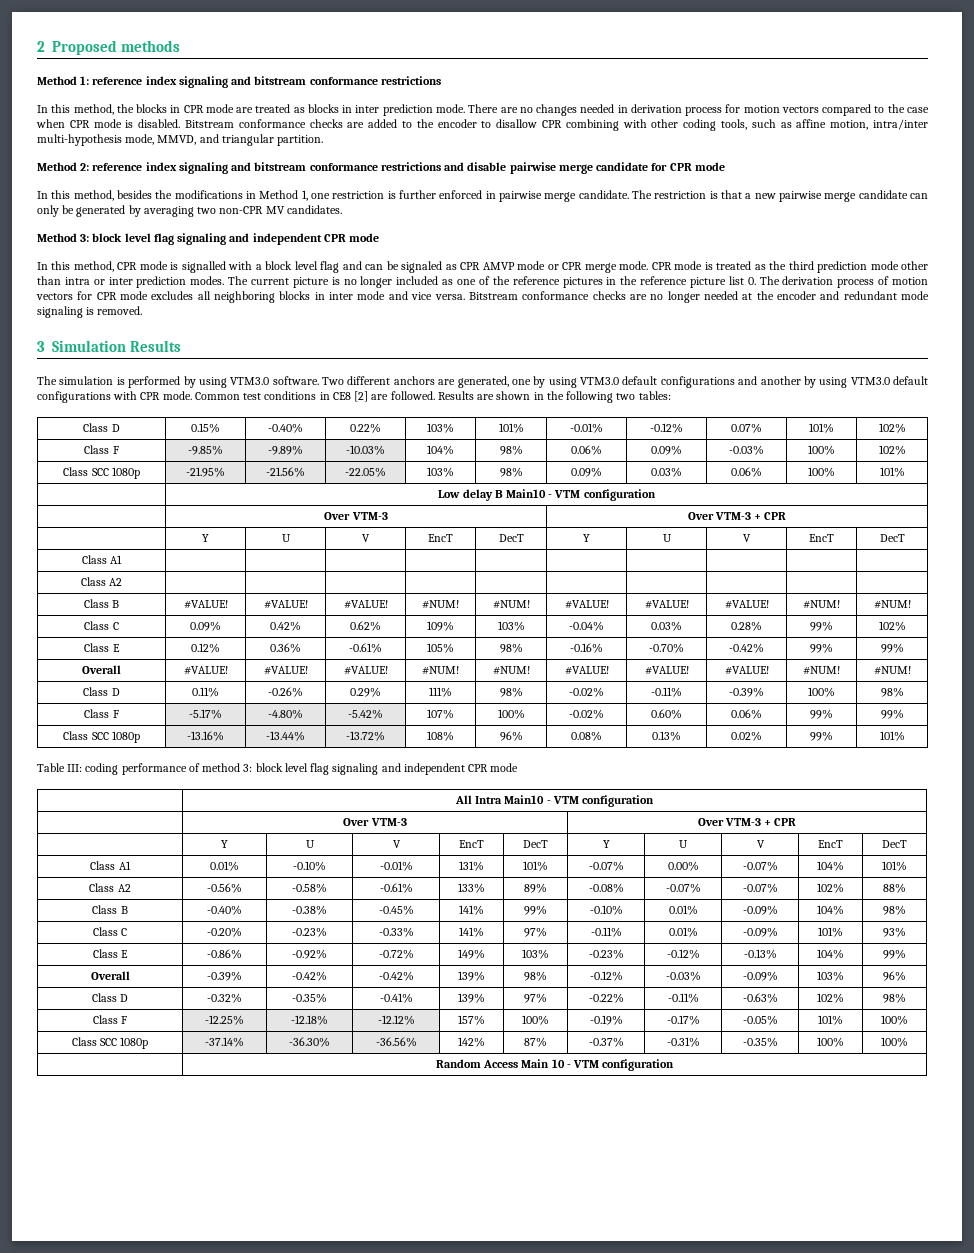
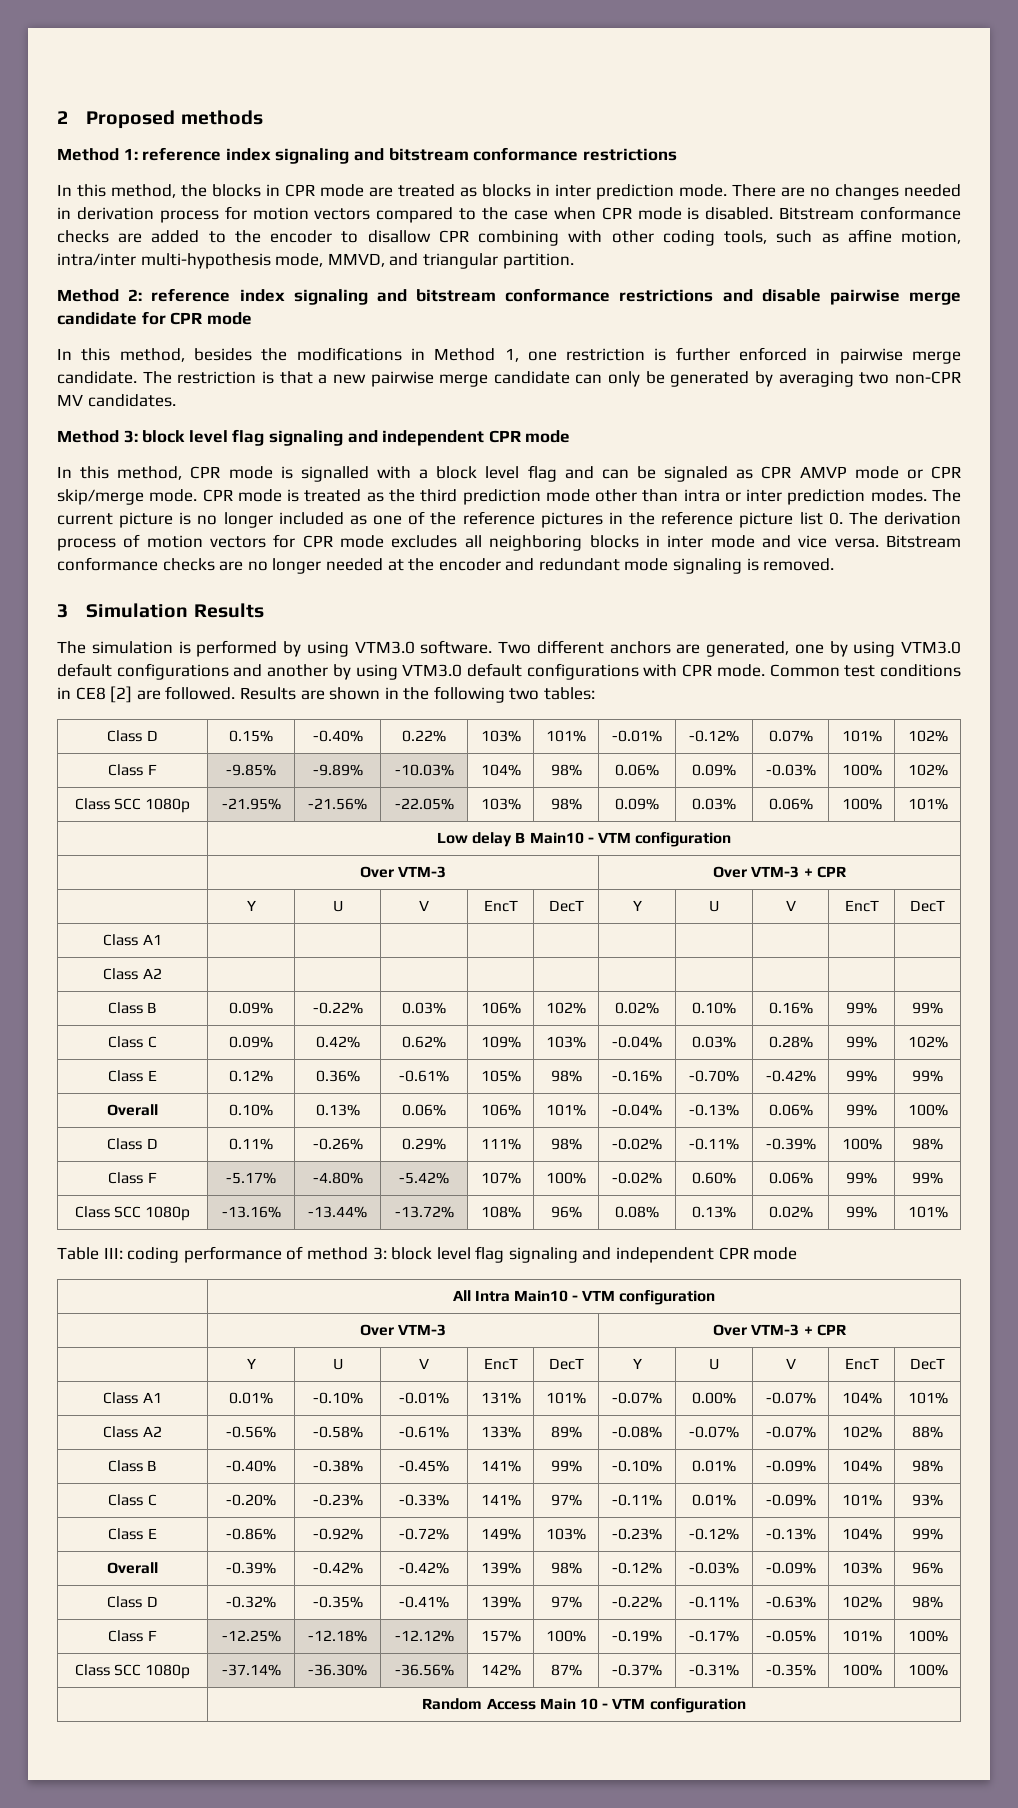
[584,263,617,273] merge -> [57,489,144,505] skip/merge
[183,600,228,609] [263,600,308,609] [343,600,388,609] [422,600,459,609] [492,600,530,609] [564,600,609,609] [644,600,689,609] [724,600,769,609] [803,600,840,609] [873,600,911,609] #VALUE! | #VALUE! | #VALUE! | #NUM! | #NUM! | #VALUE! | #VALUE! | #VALUE! | #NUM! | #NUM! -> [229,1002,273,1014] [312,1002,363,1014] [402,1002,446,1014] [480,1002,521,1014] [546,1002,586,1014] [615,1002,659,1014] [692,1002,736,1014] [768,1002,813,1014] [846,1002,877,1014] [912,1002,943,1014] 0.09% | -0.22% | 0.03% | 106% | 102% | 0.02% | 0.10% | 0.16% | 99% | 99%
[183,666,228,675] [263,666,308,675] [343,666,388,675] [422,666,459,675] [492,666,530,675] [564,666,609,675] [644,666,689,675] [724,666,769,675] [803,666,840,675] [873,666,911,675] #VALUE! | #VALUE! | #VALUE! | #NUM! | #NUM! | #VALUE! | #VALUE! | #VALUE! | #NUM! | #NUM! -> [229,1104,273,1116] [315,1104,360,1116] [402,1104,446,1116] [480,1104,521,1116] [546,1104,586,1116] [612,1104,662,1116] [689,1104,739,1116] [768,1104,813,1116] [846,1104,877,1116] [907,1104,948,1116] 0.10% | 0.13% | 0.06% | 106% | 101% | -0.04% | -0.13% | 0.06% | 99% | 100%

